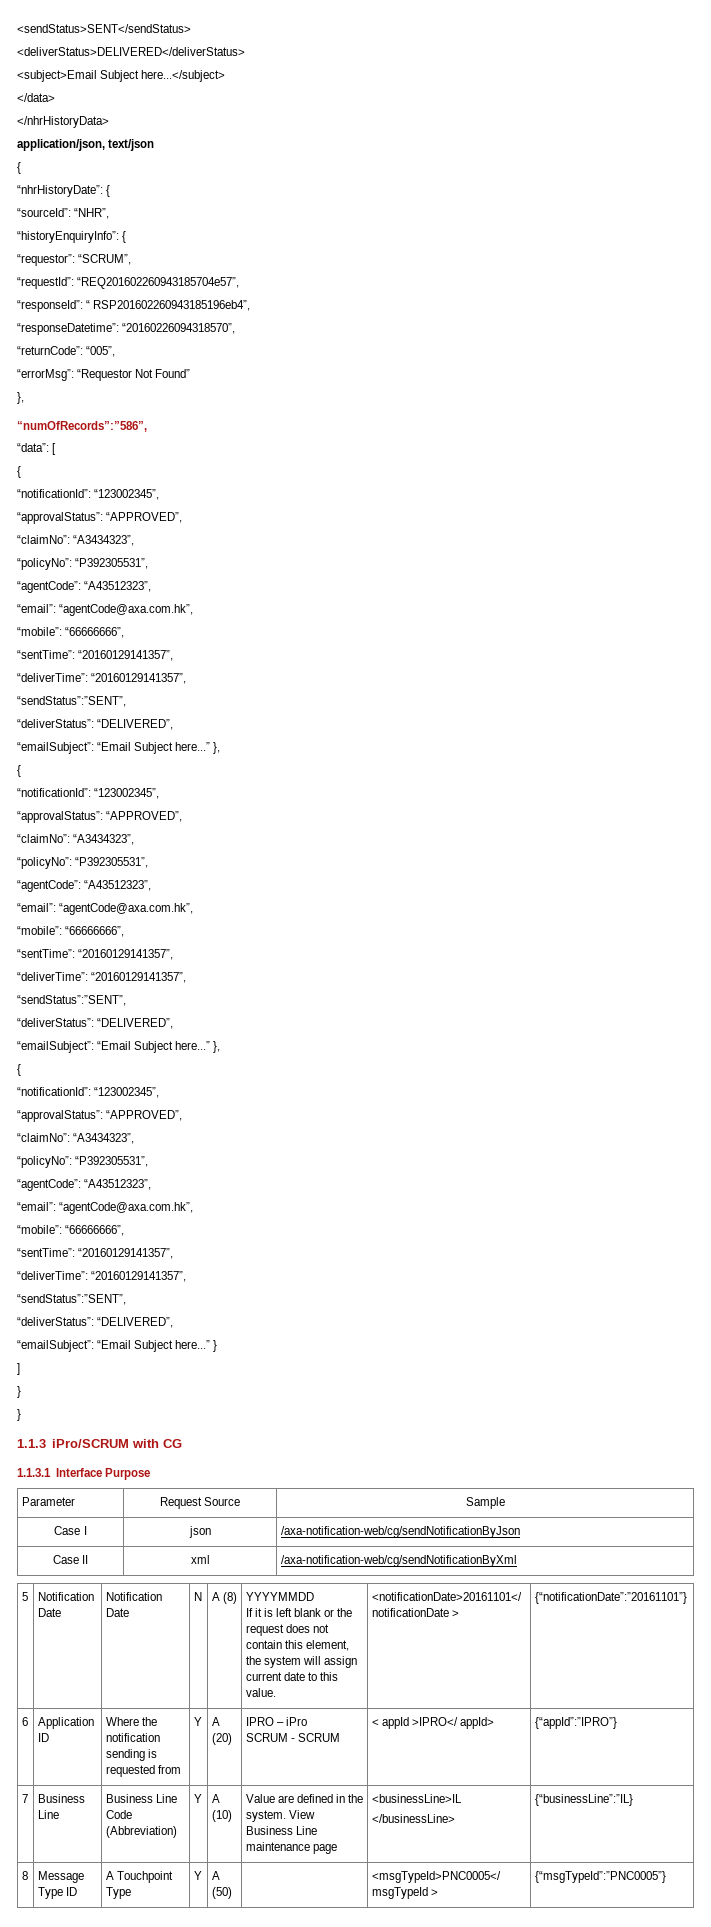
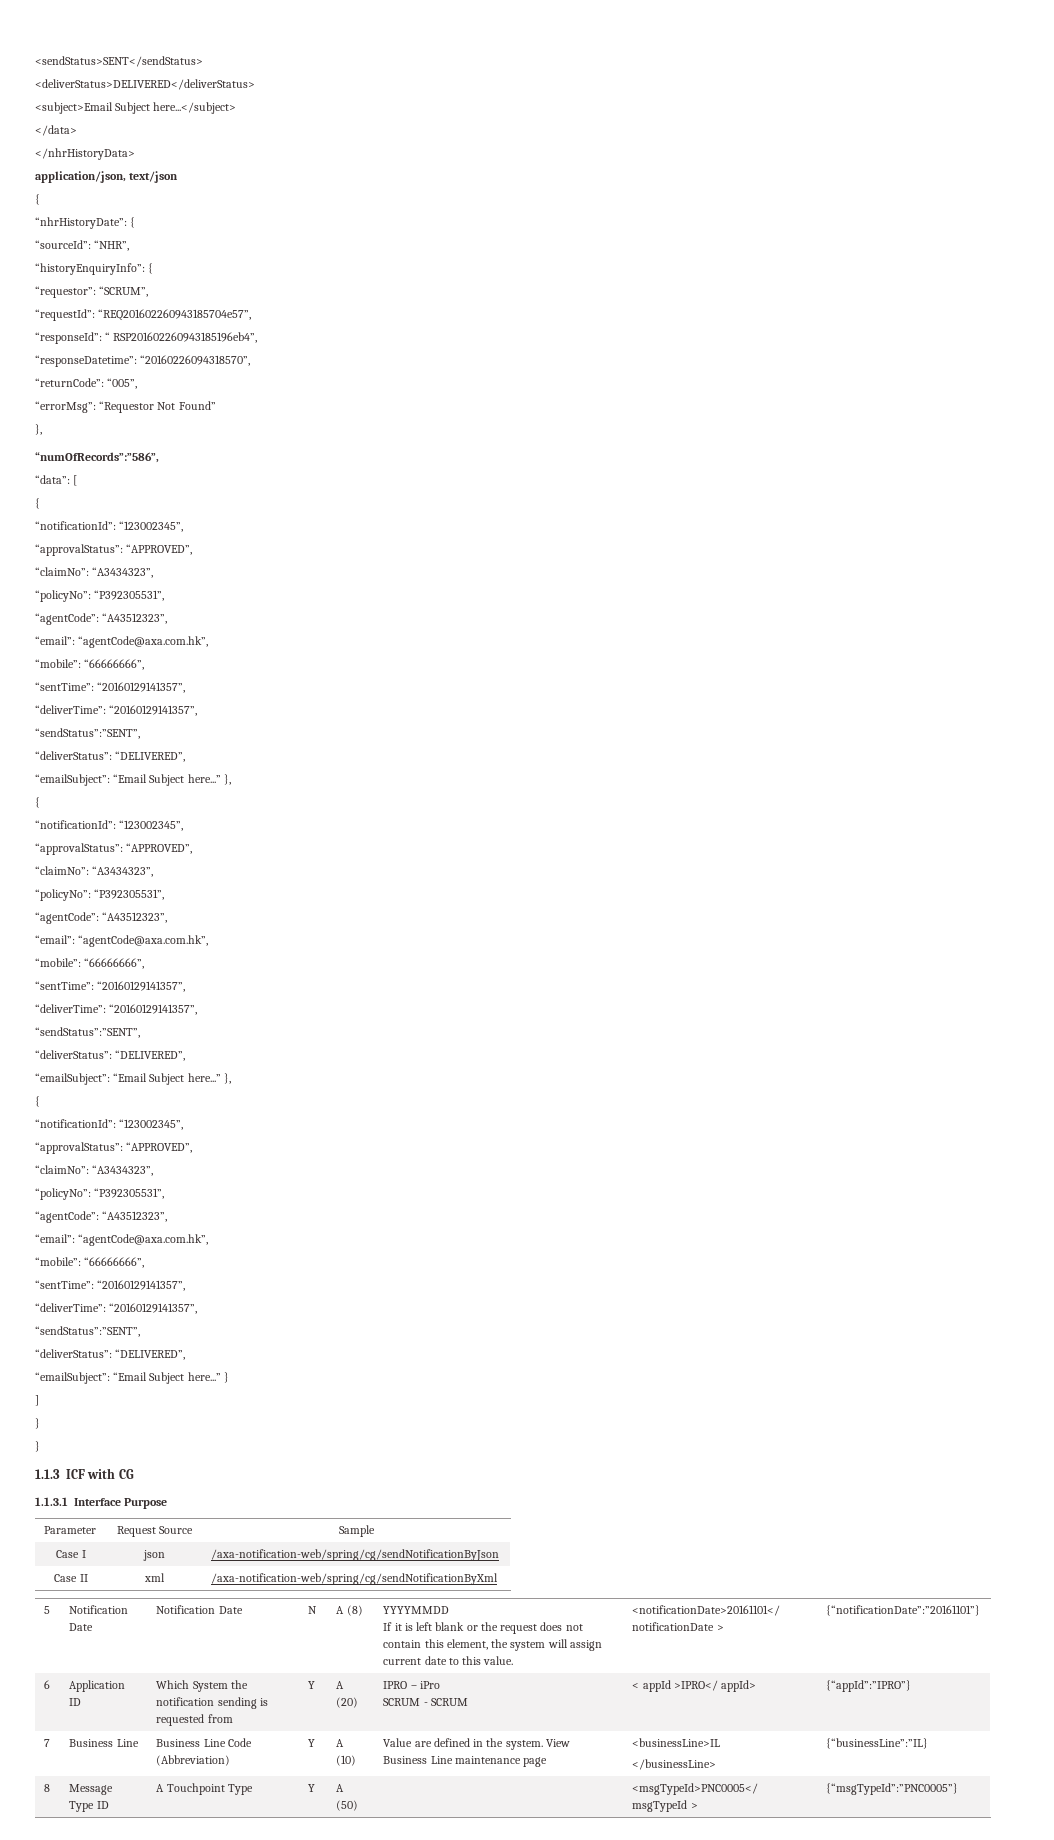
[51,1439,129,1448] iPro/SCRUM -> [66,1469,85,1479] ICF
[280,1526,520,1538] /axa-notification-web/cg/sendNotificationByJson -> [211,1549,500,1561] /axa-notification-web/spring/cg/sendNotificationByJson
[280,1555,517,1567] /axa-notification-web/cg/sendNotificationByXml -> [211,1573,499,1585] /axa-notification-web/spring/cg/sendNotificationByXml
[105,1717,139,1726] Where -> [156,1680,228,1692] Which System

